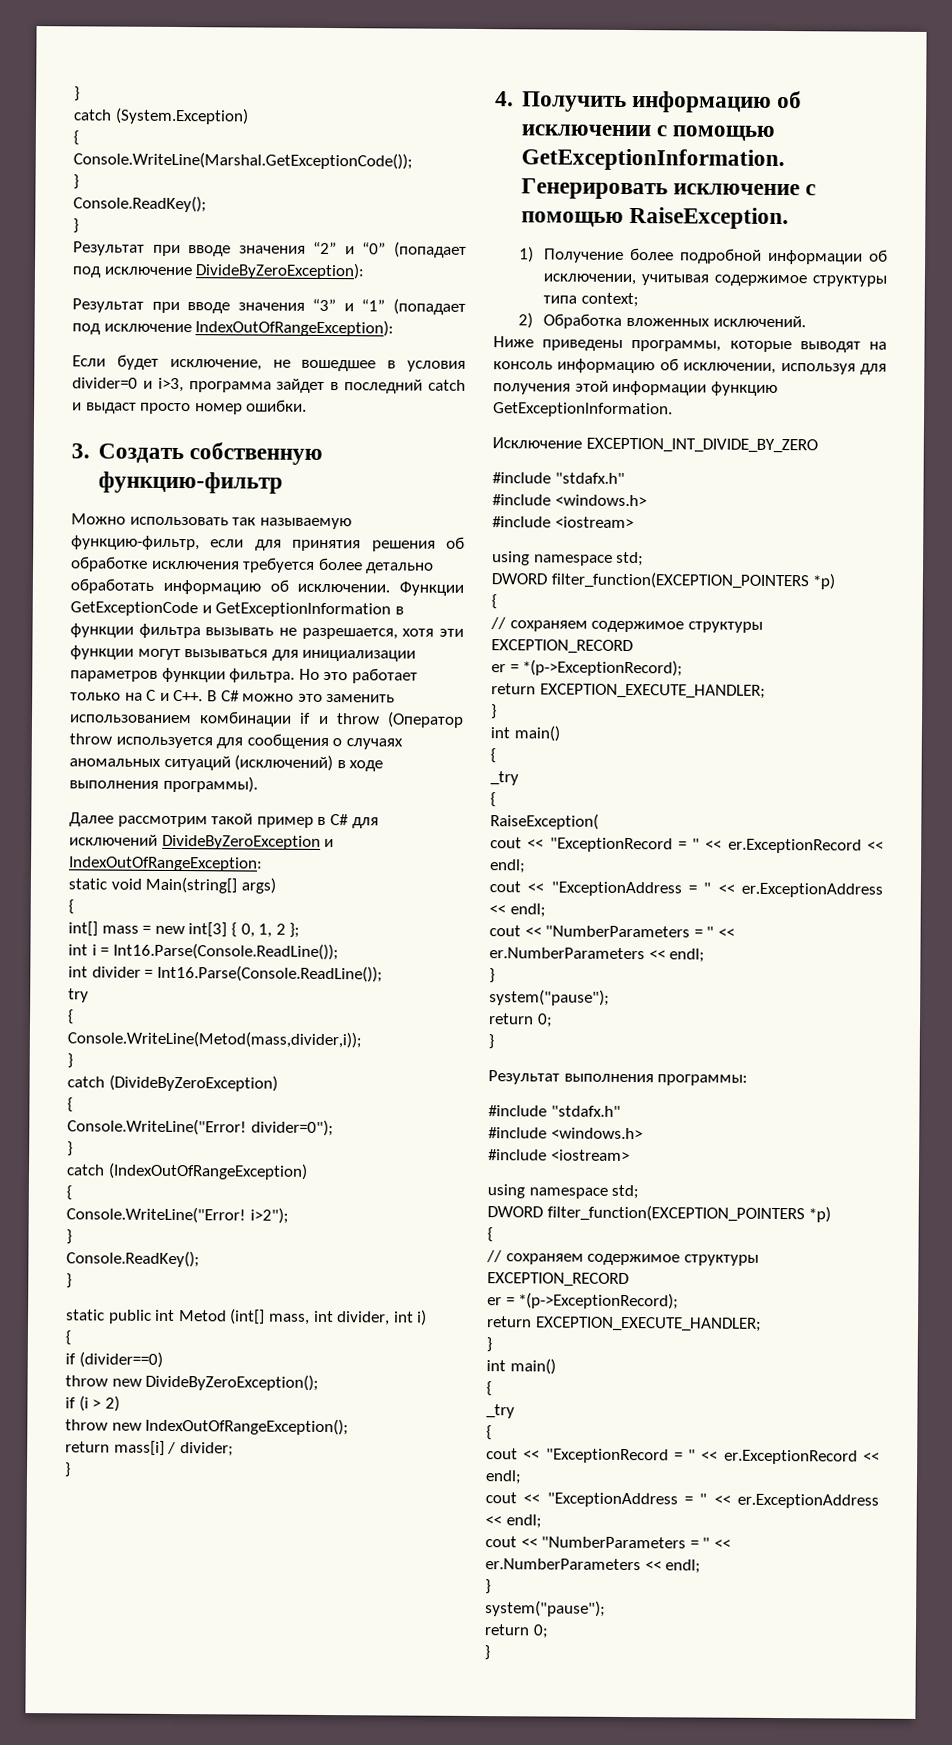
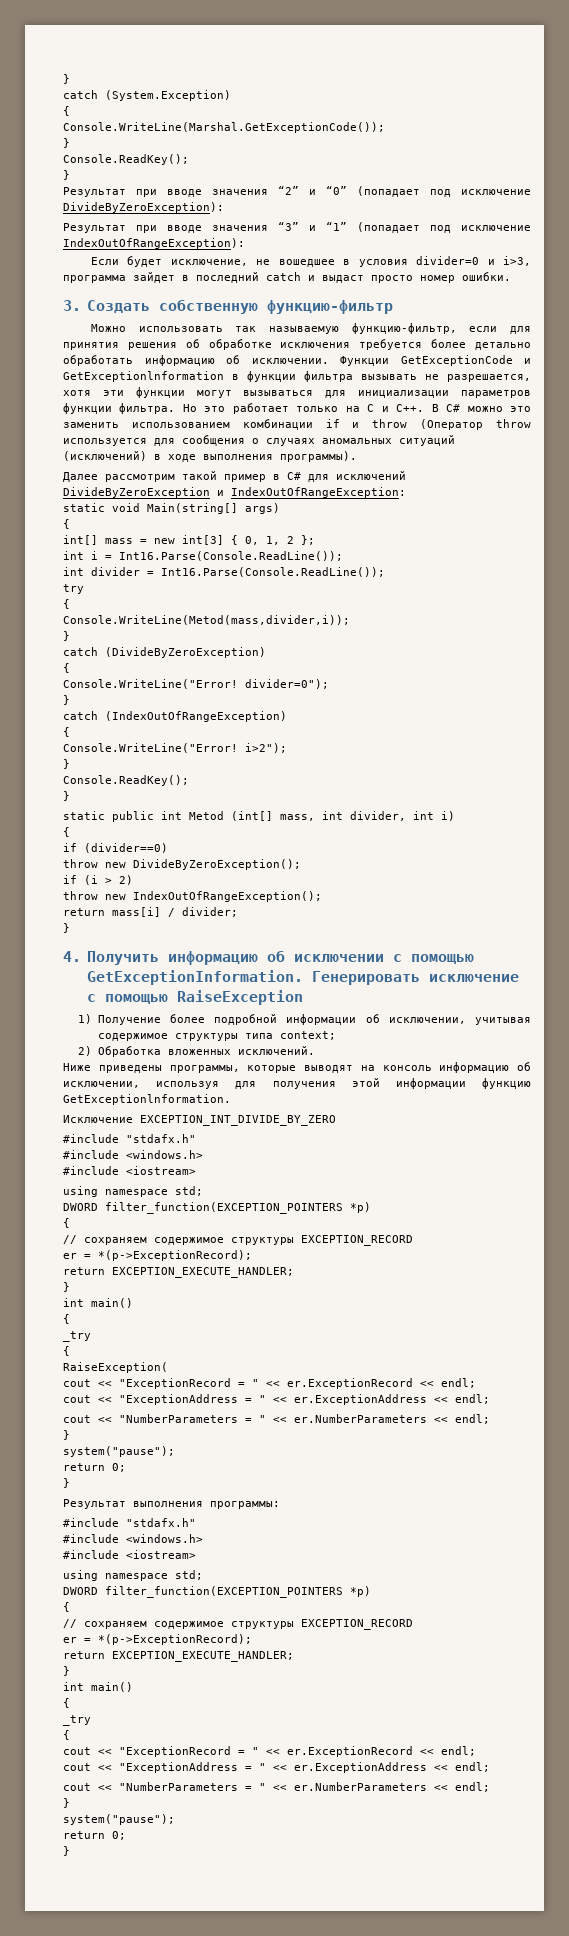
[628,206,789,230] RaiseException. -> [176,990,303,1005] RaiseException

